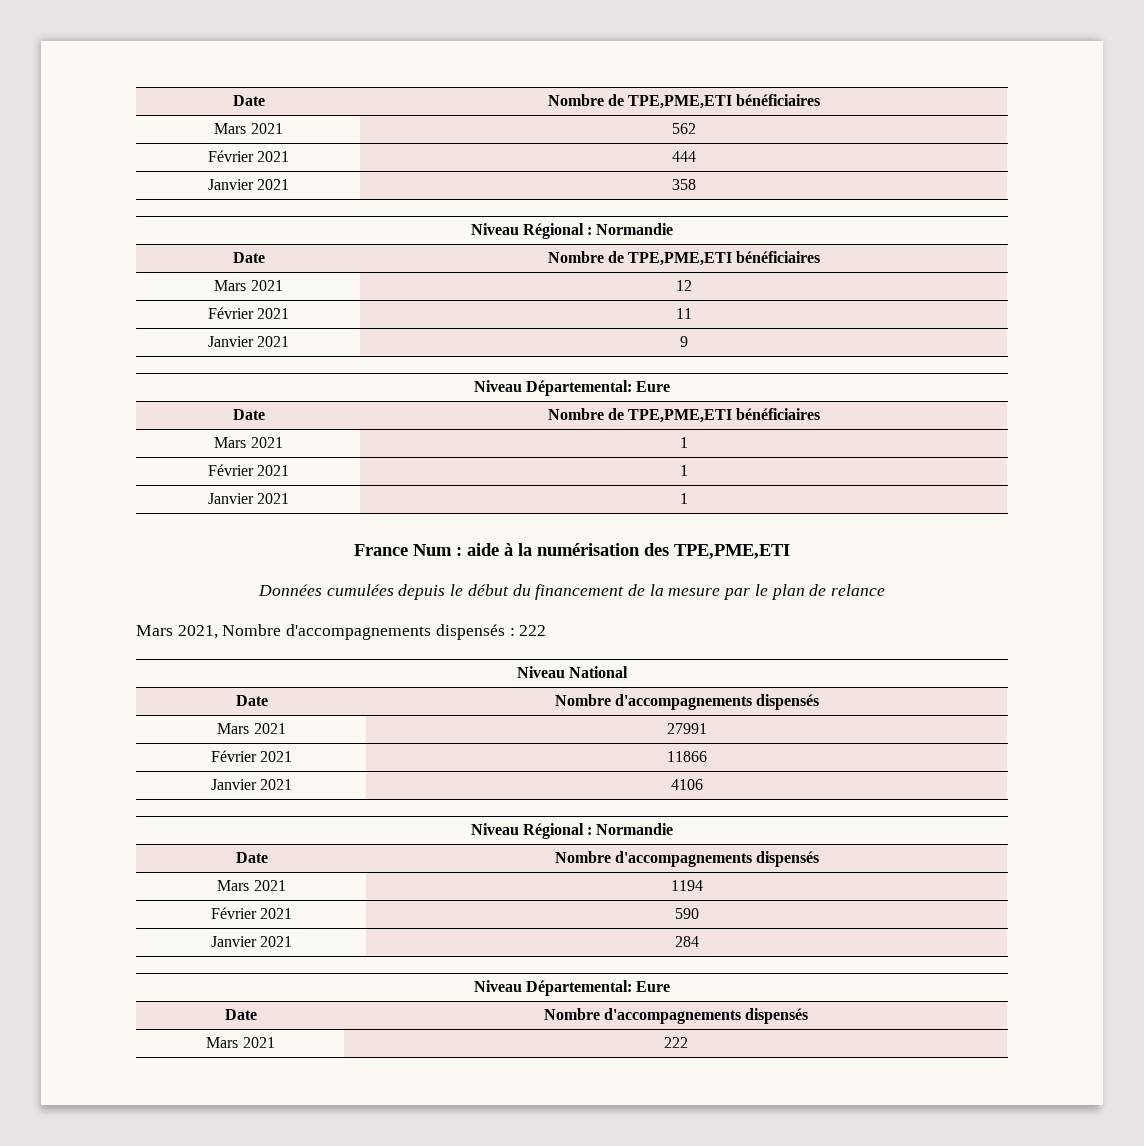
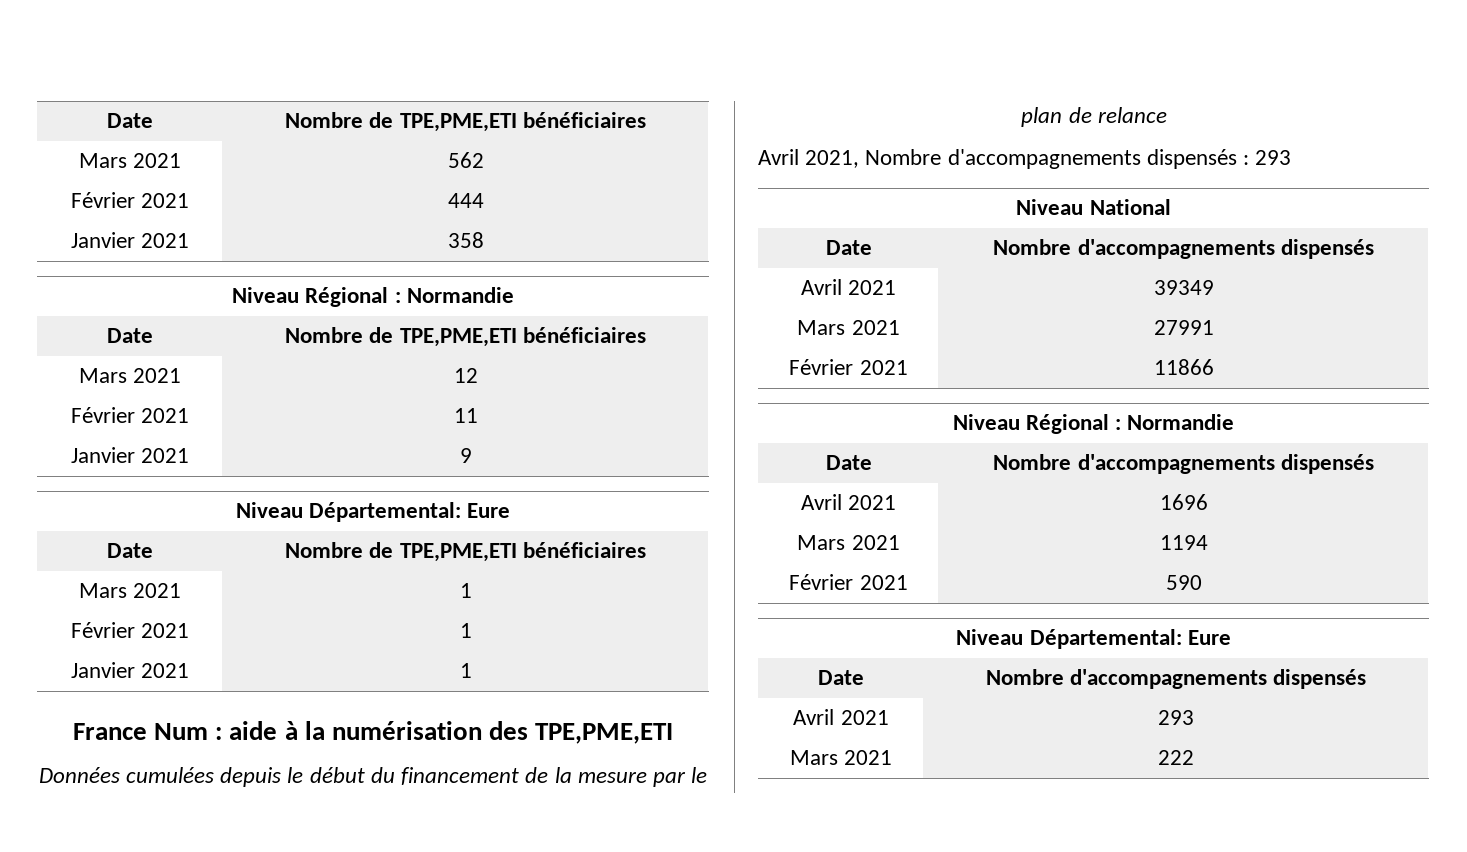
[136,625,173,636] Mars -> [758,149,799,165] Avril
[519,625,547,636] 222 -> [1255,150,1292,165] 293
(820, 702) none -> [800,279,897,295] [1153,280,1214,295] // Avril 2021 | 39349
[210,779,293,790] [671,779,704,790] // Janvier 2021 | 4106 -> (1214, 367) none
(820, 859) none -> [800,494,897,510] [1159,494,1208,510] // Avril 2021 | 1696
[210,936,293,947] [675,936,700,947] // Janvier 2021 | 284 -> (1202, 582) none
(809, 1016) none -> [793,709,889,725] [1158,710,1194,725] // Avril 2021 | 293

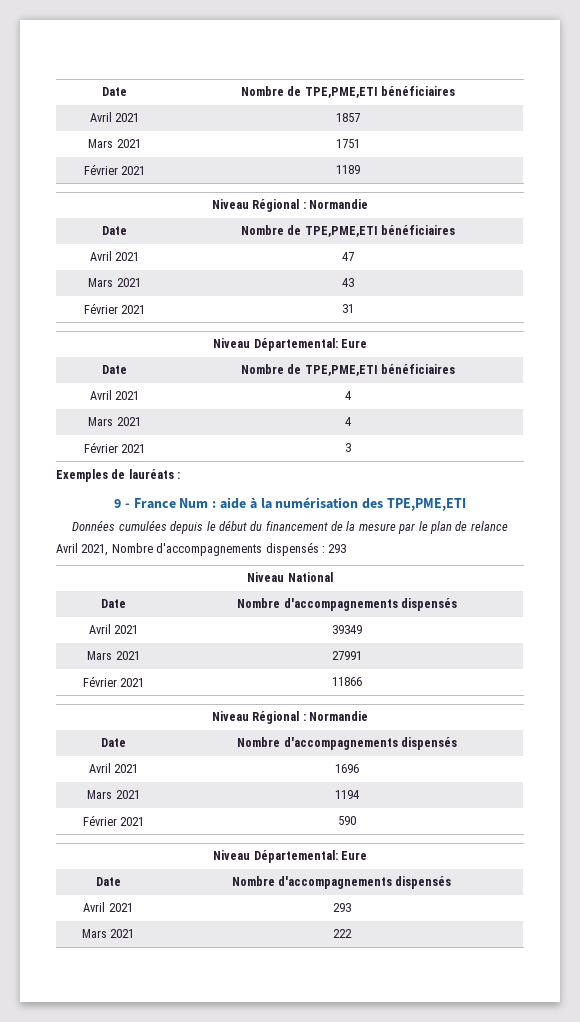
[107,113,153,128] [285,112,646,132] [78,153,182,168] [447,152,484,168] [70,192,190,208] [447,193,484,208] [70,232,190,248] [447,232,484,248] Date | Nombre de TPE,PME,ETI bénéficiaires // Mars 2021 | 562 // Février 2021 | 444 // Janvier 2021 | 358 -> [102,87,127,96] [240,86,456,98] [89,112,140,122] [336,113,361,122] [88,139,141,148] [336,139,361,148] [83,164,146,175] [336,165,361,174] Date | Nombre de TPE,PME,ETI bénéficiaires // Avril 2021 | 1857 // Mars 2021 | 1751 // Février 2021 | 1189
[78,368,182,383] [453,368,478,383] [70,407,190,423] [453,408,478,423] [70,447,190,463] [459,448,472,463] // Mars 2021 | 12 // Février 2021 | 11 // Janvier 2021 | 9 -> [89,251,140,261] [342,252,355,261] [88,278,141,287] [342,278,355,287] [83,303,146,314] [342,304,355,313] // Avril 2021 | 47 // Mars 2021 | 43 // Février 2021 | 31
[78,583,182,598] [459,583,472,598] [70,622,190,638] [459,623,472,638] [70,662,190,678] [459,663,472,678] // Mars 2021 | 1 // Février 2021 | 1 // Janvier 2021 | 1 // -> [89,390,140,400] [345,391,352,400] [88,417,141,426] [345,417,352,426] [83,442,146,453] [345,443,352,452] [56,469,181,482] [114,499,130,508] // Avril 2021 | 4 // Mars 2021 | 4 // Février 2021 | 3 // Exemples de lauréats : // 9 -

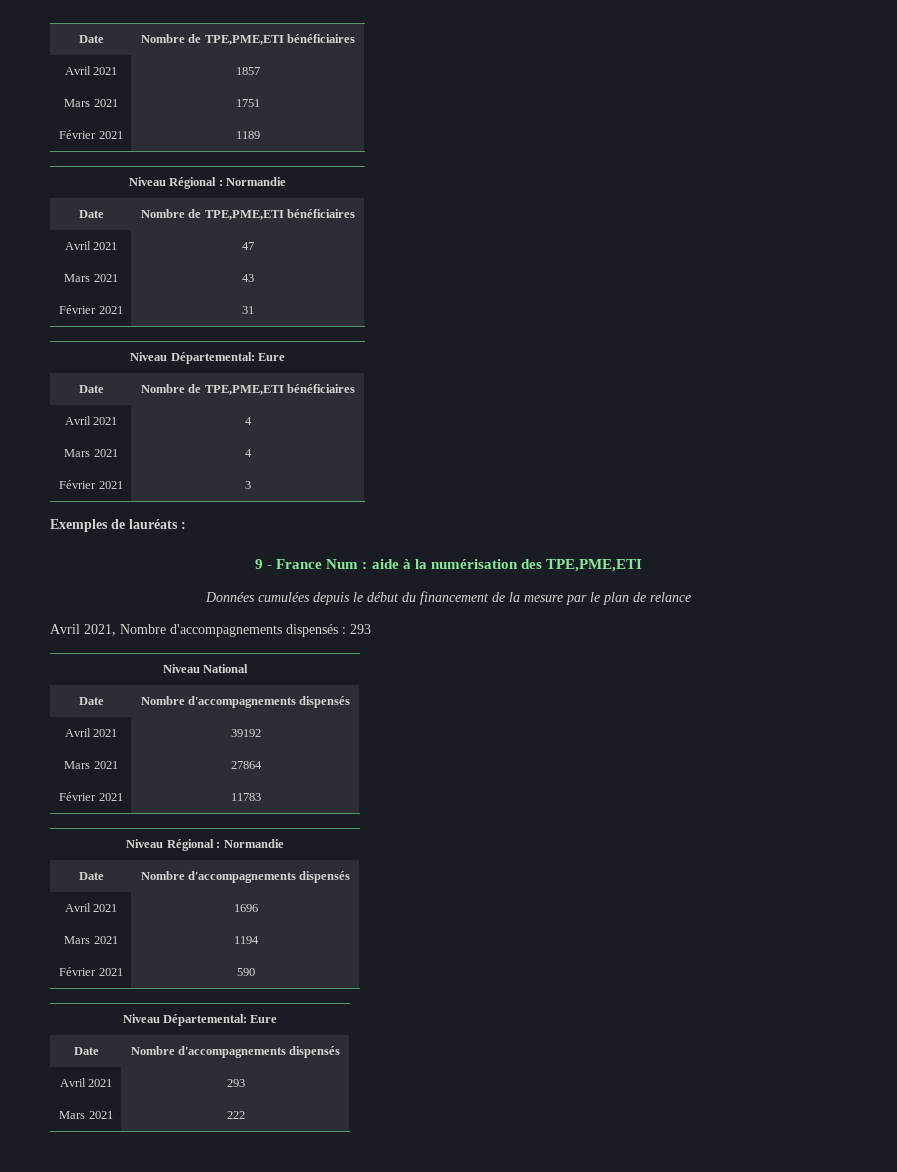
[332,625,363,634] [87,651,140,660] [332,651,363,660] [82,676,145,687] [332,677,363,686] 39349 // Mars 2021 | 27991 // Février 2021 | 11866 -> [230,729,261,737] [64,761,118,769] [230,761,262,769] [59,792,123,801] [230,793,261,801] 39192 // Mars 2021 | 27864 // Février 2021 | 11783

